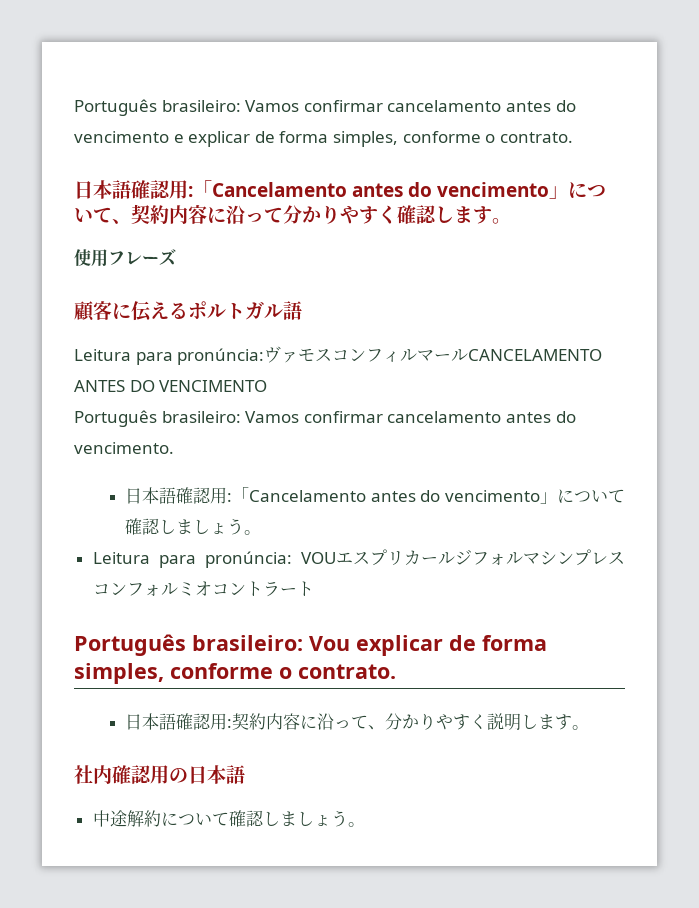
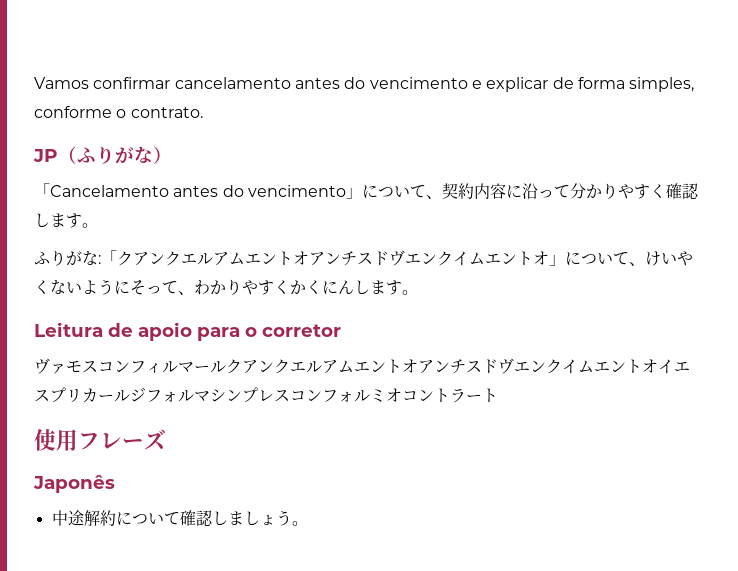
[74,99,241,116] Português brasileiro: -> (34, 83) none
[74,180,193,199] 日本語確認用: -> [33,146,172,164] JP（ふりがな） //
[74,249,176,267] [74,301,302,322] [74,348,265,365] 使用フレーズ // 顧客に伝えるポルトガル語 // Leitura para pronúncia: -> [34,250,693,266] [34,279,418,295] [34,322,341,341] ふりがな:「クアンクエルアムエントオアンチスドヴエンクイムエントオ」について、けいやくないようにそって、わかりやすくかくにんします。 // Leitura de apoio para o corretor //
[468,349,603,361] [74,380,268,392] [74,410,576,427] [74,442,174,454] [125,487,625,504] [125,518,262,535] [92,551,336,568] CANCELAMENTO ANTES DO VENCIMENTO // Português brasileiro: Vamos confirmar cancelamento antes do vencimento. // 日本語確認用:「Cancelamento antes do vencimento」について確認しましょう。 // Leitura para pronúncia: VOU -> [226,358,674,374] クアンクエルアムエントオアンチスドヴエンクイムエントオイ
[74,634,547,656] [74,663,396,684] [125,713,590,731] [74,765,245,784] Português brasileiro: Vou explicar de forma simples, conforme o contrato. // 日本語確認用:契約内容に沿って、分かりやすく説明します。 // 社内確認用の日本語 -> [34,429,166,451] [33,475,115,493] 使用フレーズ // Japonês

